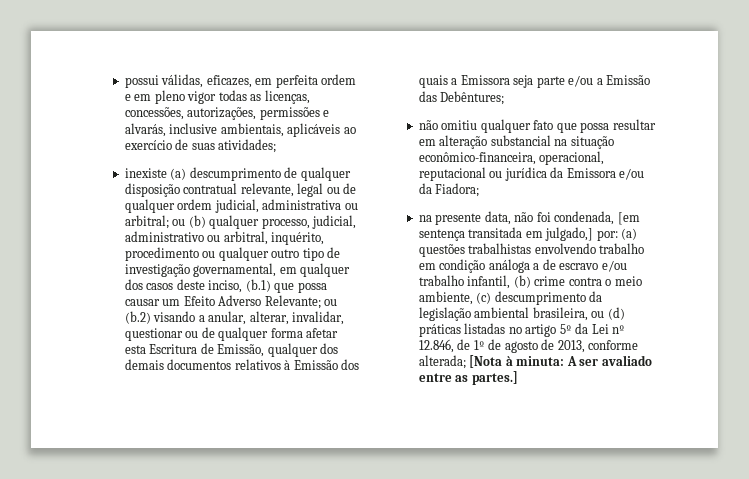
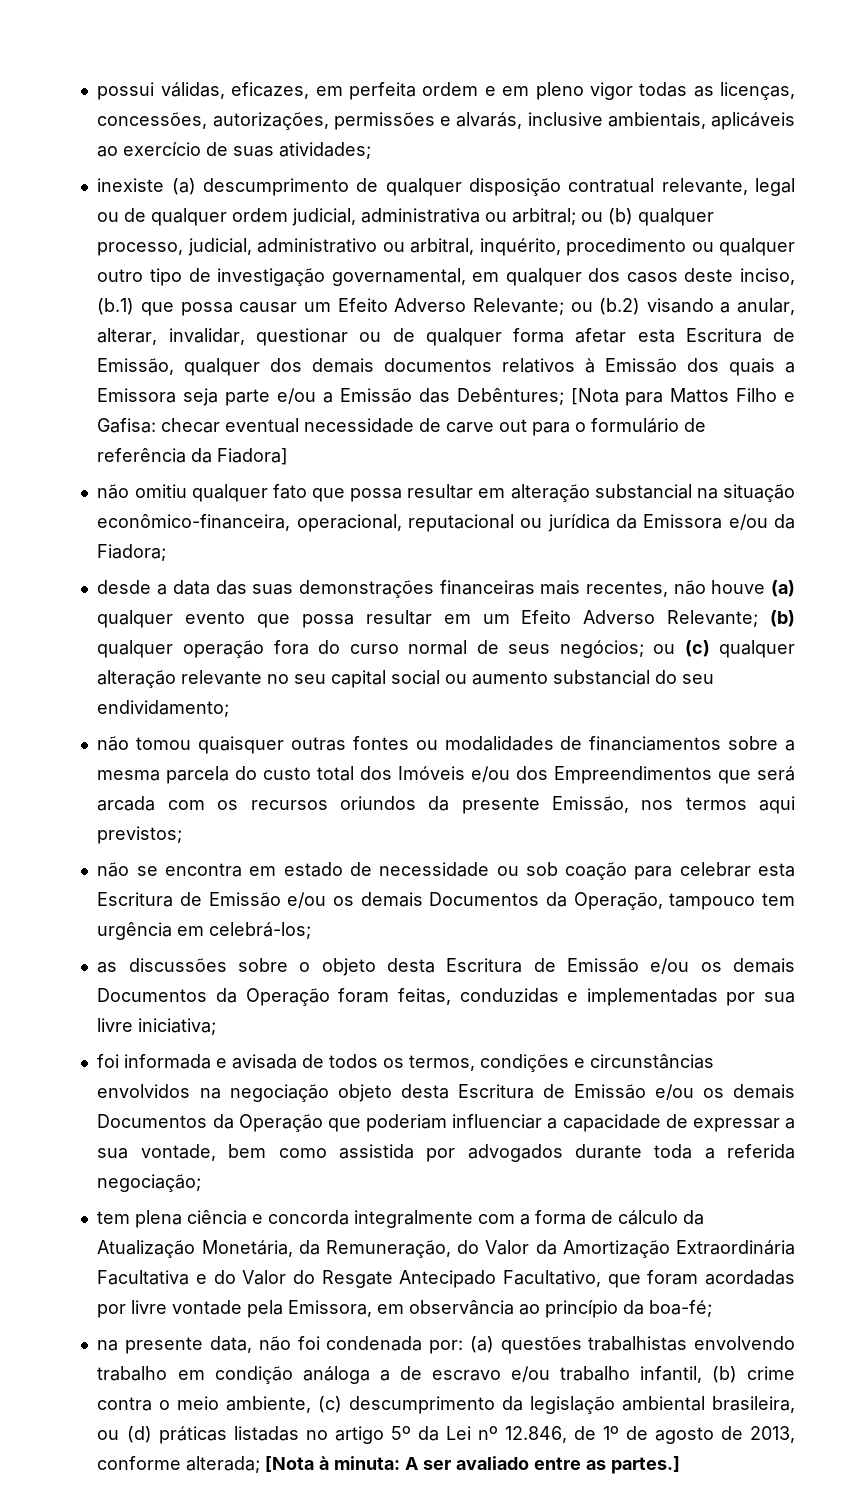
(505, 98) none -> [570,388,795,406] [97,418,707,436] [97,448,289,465] [Nota para Mattos Filho e Gafisa: checar eventual necessidade de carve out para o formulário de referência da Fiadora]
(480, 190) none -> [97,580,796,598] [97,610,795,628] [97,640,795,658] [97,670,715,688] [97,700,230,717] [97,736,795,754] [97,766,795,784] [97,796,795,814] [97,826,183,844] [97,862,795,880] [97,892,795,910] [97,922,312,940] [97,958,796,976] [97,988,795,1006] [97,1018,217,1035] [97,1054,715,1072] [97,1084,796,1102] [97,1114,795,1132] [97,1144,795,1162] [97,1174,202,1192] [97,1210,705,1228] [97,1240,795,1258] [97,1270,795,1288] [97,1300,713,1318] // desde a data das suas demonstrações financeiras mais recentes, não houve (a) qualquer evento que possa resultar em um Efeito Adverso Relevante; (b) qualquer operação fora do curso normal de seus negócios; ou (c) qualquer alteração relevante no seu capital social ou aumento substancial do seu endividamento; // não tomou quaisquer outras fontes ou modalidades de financiamentos sobre a mesma parcela do custo total dos Imóveis e/ou dos Empreendimentos que será arcada com os recursos oriundos da presente Emissão, nos termos aqui previstos; // não se encontra em estado de necessidade ou sob coação para celebrar esta Escritura de Emissão e/ou os demais Documentos da Operação, tampouco tem urgência em celebrá-los; // as discussões sobre o objeto desta Escritura de Emissão e/ou os demais Documentos da Operação foram feitas, conduzidas e implementadas por sua livre iniciativa; // foi informada e avisada de todos os termos, condições e circunstâncias envolvidos na negociação objeto desta Escritura de Emissão e/ou os demais Documentos da Operação que poderiam influenciar a capacidade de expressar a sua vontade, bem como assistida por advogados durante toda a referida negociação; // tem plena ciência e concorda integralmente com a forma de cálculo da Atualização Monetária, da Remuneração, do Valor da Amortização Extraordinária Facultativa e do Valor do Resgate Antecipado Facultativo, que foram acordadas por livre vontade pela Emissora, em observância ao princípio da boa-fé;
[554,211,640,225] [418,227,594,241] condenada, [em sentença transitada em julgado,] -> [326,1336,423,1351] condenada

